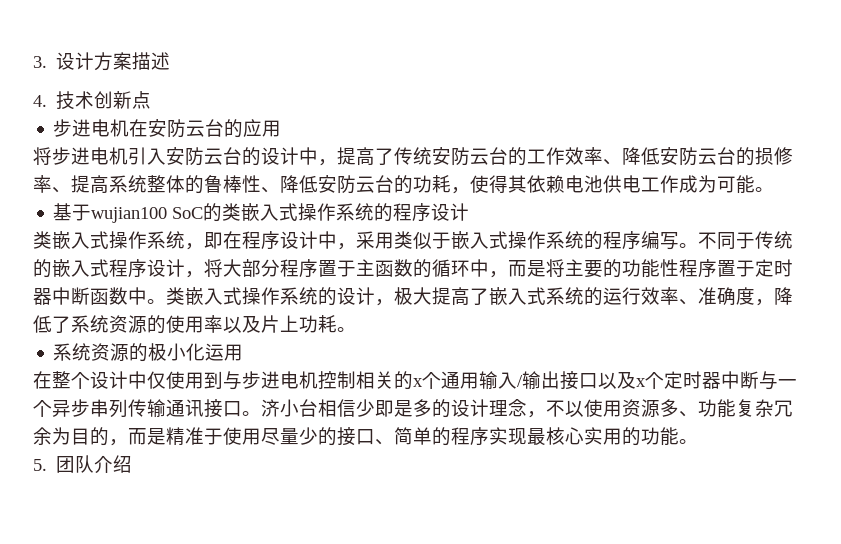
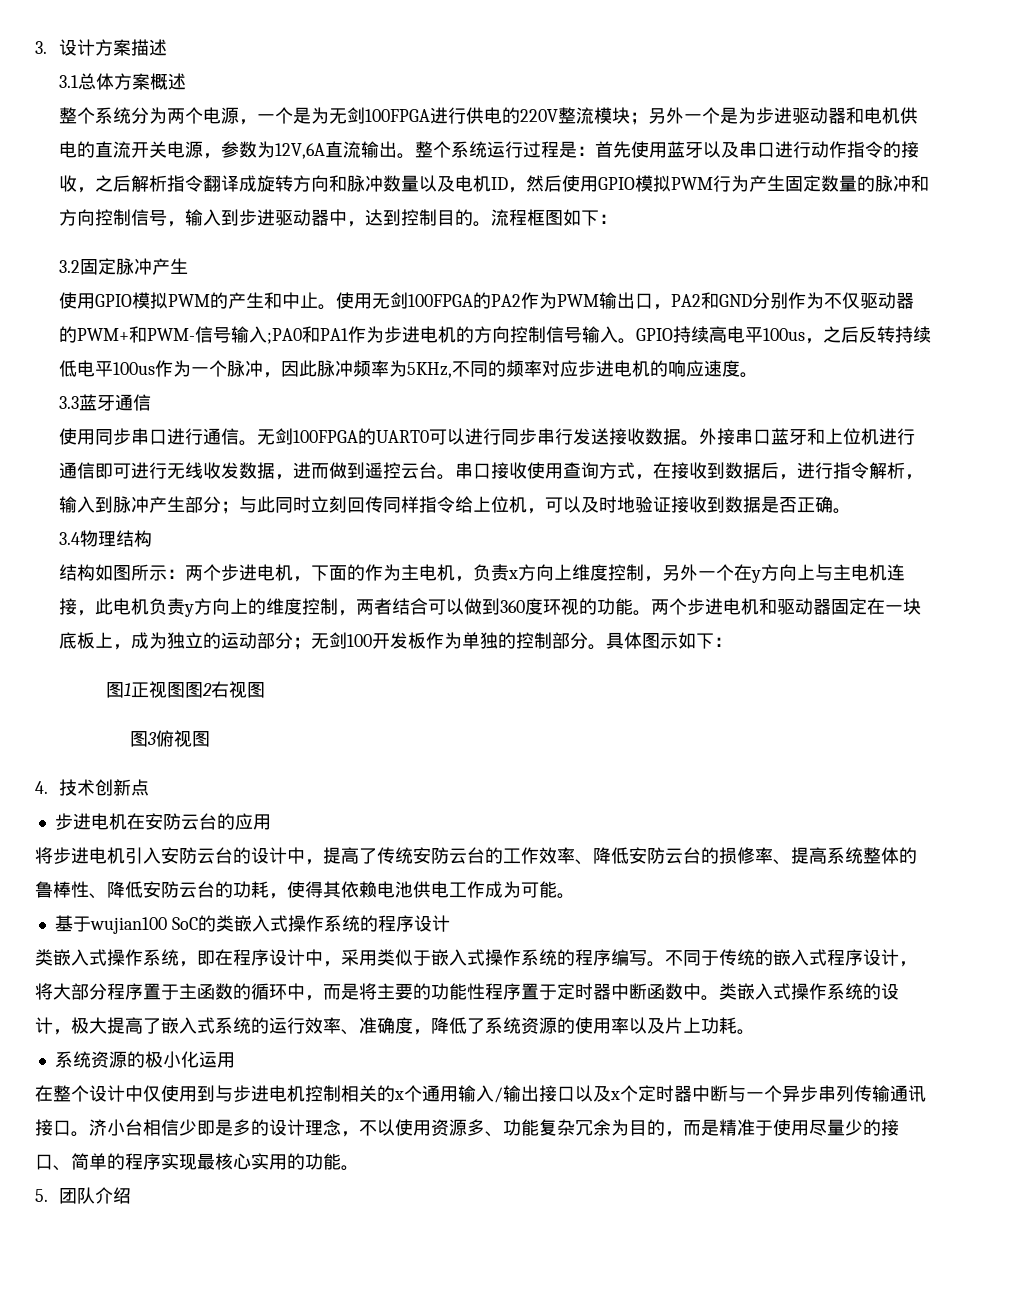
(171, 61) none -> [58,73,186,90] [58,107,918,125] [58,141,919,159] [58,175,929,193] [58,209,617,227] [58,258,188,275] [58,292,914,310] [58,326,931,344] [58,360,758,378] [58,394,151,411] [58,428,915,446] [58,462,923,480] [58,496,851,514] [58,530,152,547] [58,564,905,583] [58,598,921,617] [58,632,732,650] [106,681,266,698] [129,730,210,747] // 3.1总体方案概述 // 整个系统分为两个电源，一个是为无剑100FPGA进行供电的220V整流模块；另外一个是为步进驱动器和电机供电的直流开关电源，参数为12V,6A直流输出。整个系统运行过程是：首先使用蓝牙以及串口进行动作指令的接收，之后解析指令翻译成旋转方向和脉冲数量以及电机ID，然后使用GPIO模拟PWM行为产生固定数量的脉冲和方向控制信号，输入到步进驱动器中，达到控制目的。流程框图如下： // 3.2固定脉冲产生 // 使用GPIO模拟PWM的产生和中止。使用无剑100FPGA的PA2作为PWM输出口，PA2和GND分别作为不仅驱动器的PWM+和PWM-信号输入;PA0和PA1作为步进电机的方向控制信号输入。GPIO持续高电平100us，之后反转持续低电平100us作为一个脉冲，因此脉冲频率为5KHz,不同的频率对应步进电机的响应速度。 // 3.3蓝牙通信 // 使用同步串口进行通信。无剑100FPGA的UART0可以进行同步串行发送接收数据。外接串口蓝牙和上位机进行通信即可进行无线收发数据，进而做到遥控云台。串口接收使用查询方式，在接收到数据后，进行指令解析，输入到脉冲产生部分；与此同时立刻回传同样指令给上位机，可以及时地验证接收到数据是否正确。 // 3.4物理结构 // 结构如图所示：两个步进电机，下面的作为主电机，负责x方向上维度控制，另外一个在y方向上与主电机连接，此电机负责y方向上的维度控制，两者结合可以做到360度环视的功能。两个步进电机和驱动器固定在一块底板上，成为独立的运动部分；无剑100开发板作为单独的控制部分。具体图示如下： // 图1正视图图2右视图 // 图3俯视图

